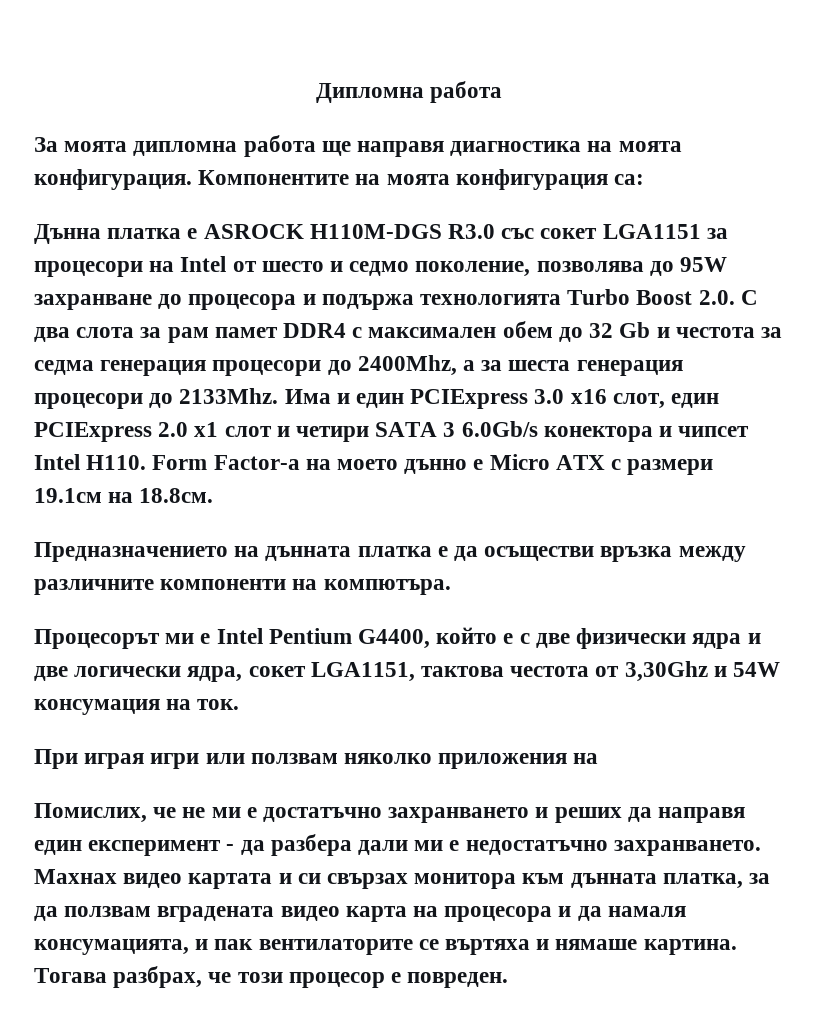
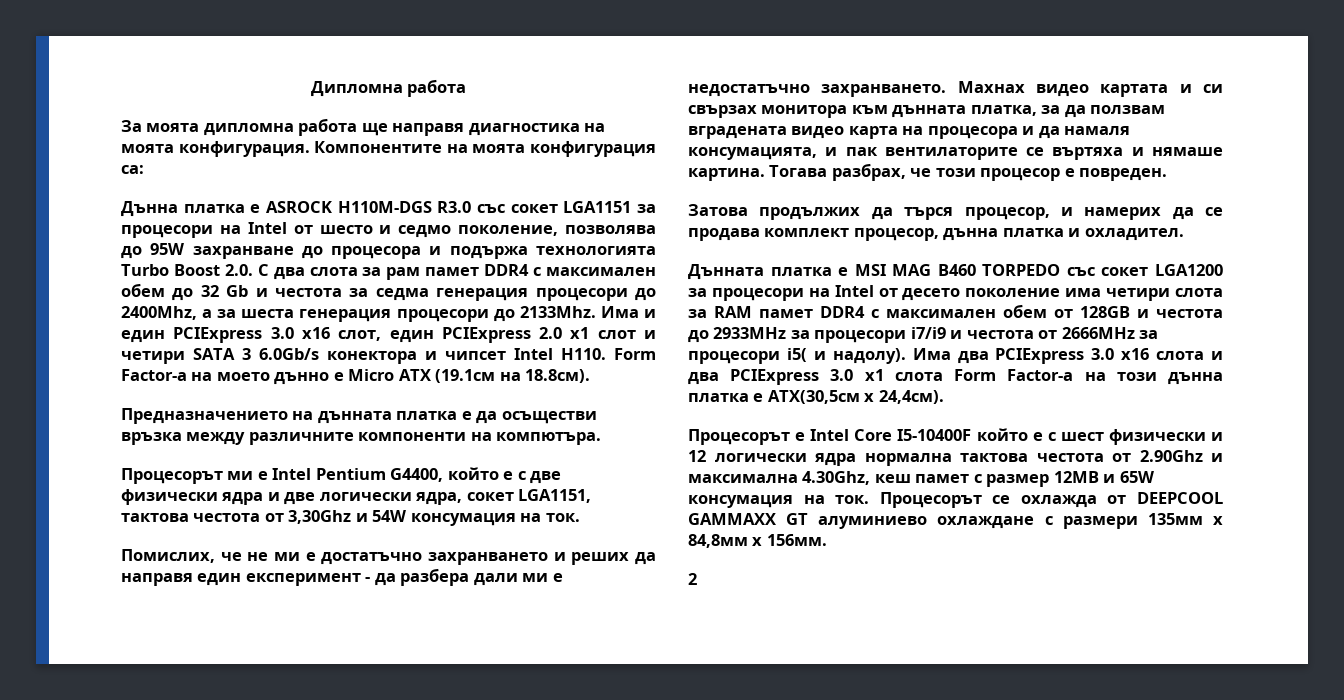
[611,459,714,475] [34,488,214,503] с размери 19.1см на 18.8см. -> [435,369,591,383] (19.1см на 18.8см).
[34,749,599,769] // При играя игри или ползвам няколко приложения на -> (580, 517) none
(509, 980) none -> [688,204,1223,220] [688,228,1184,241] [688,264,1223,280] [688,285,1223,301] [688,304,1223,318] [688,327,1159,343] [688,348,1223,364] [688,369,1223,385] [688,390,944,404] [688,428,1223,445] [688,450,1223,466] [688,471,1154,487] [688,492,1223,508] [688,513,1223,529] [688,534,827,548] [688,573,697,585] // Затова продължих да търся процесор, и намерих да се продава комплект процесор, дънна платка и охладител. // Дънната платка е MSI MAG B460 TORPEDO със сокет LGA1200 за процесори на Intel от десето поколение има четири слота за RAM памет DDR4 с максимален обем от 128GB и честота до 2933MHz за процесори i7/i9 и честота от 2666MHz за процесори i5( и надолу). Има два PCIExpress 3.0 x16 слота и два PCIExpress 3.0 x1 слота Form Factor-а на този дънна платка е ATX(30,5см х 24,4см). // Процесорът е Intel Core I5-10400F който е с шест физически и 12 логически ядра нормална тактова честота от 2.90Ghz и максимална 4.30Ghz, кеш памет с размер 12MB и 65W консумация на ток. Процесорът се охлажда от DEEPCOOL GAMMAXX GT алуминиево охлаждане с размери 135мм х 84,8мм х 156мм. // 2

